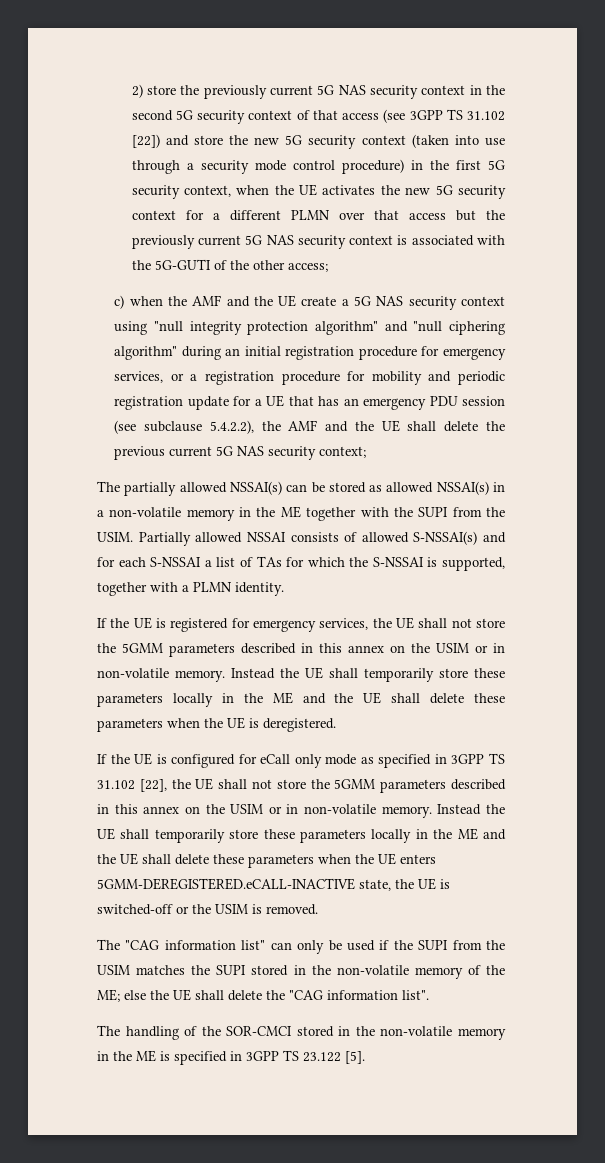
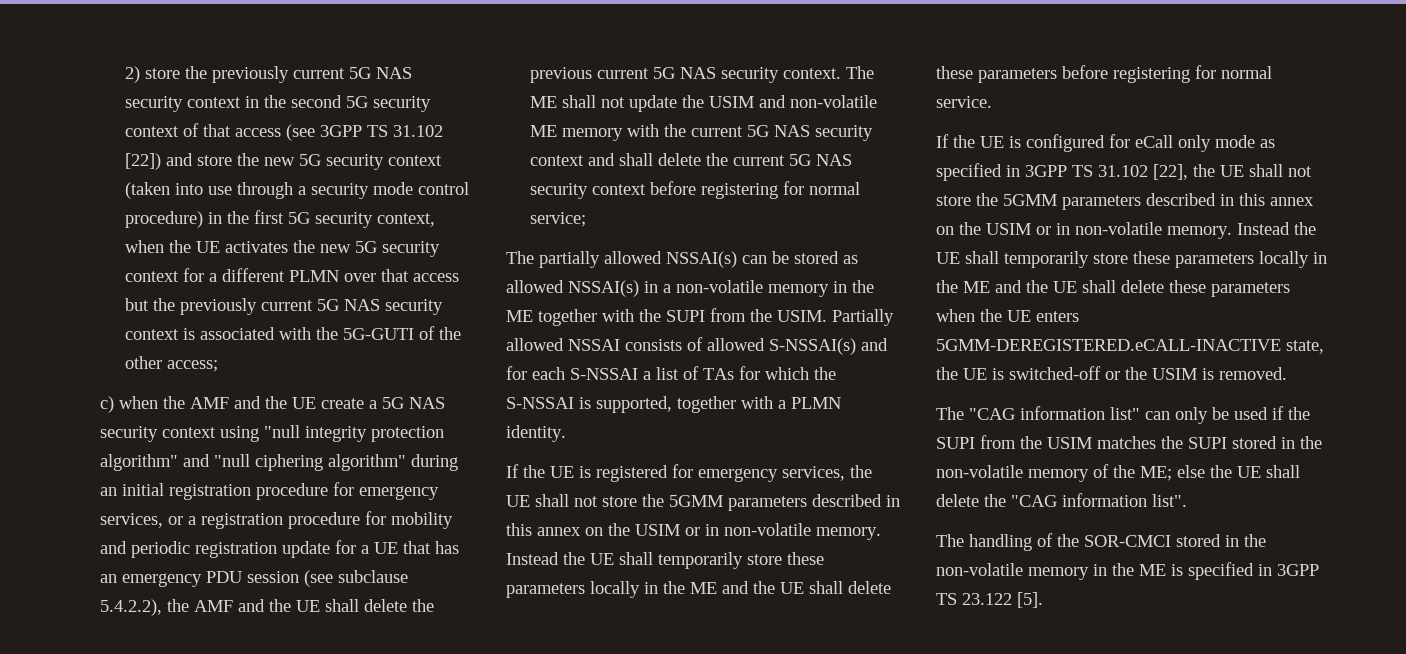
[319,446,367,458] context; -> [783,66,875,79] [530,95,878,112] [530,124,874,141] [530,153,853,166] [530,181,861,199] [530,212,587,227] context. The ME shall not update the USIM and non-volatile ME memory with the current 5G NAS security context and shall delete the current 5G NAS security context before registering for normal service;
[167,717,336,732] when the UE is deregistered. -> [1062,65,1272,83] [936,96,992,108] before registering for normal service.

